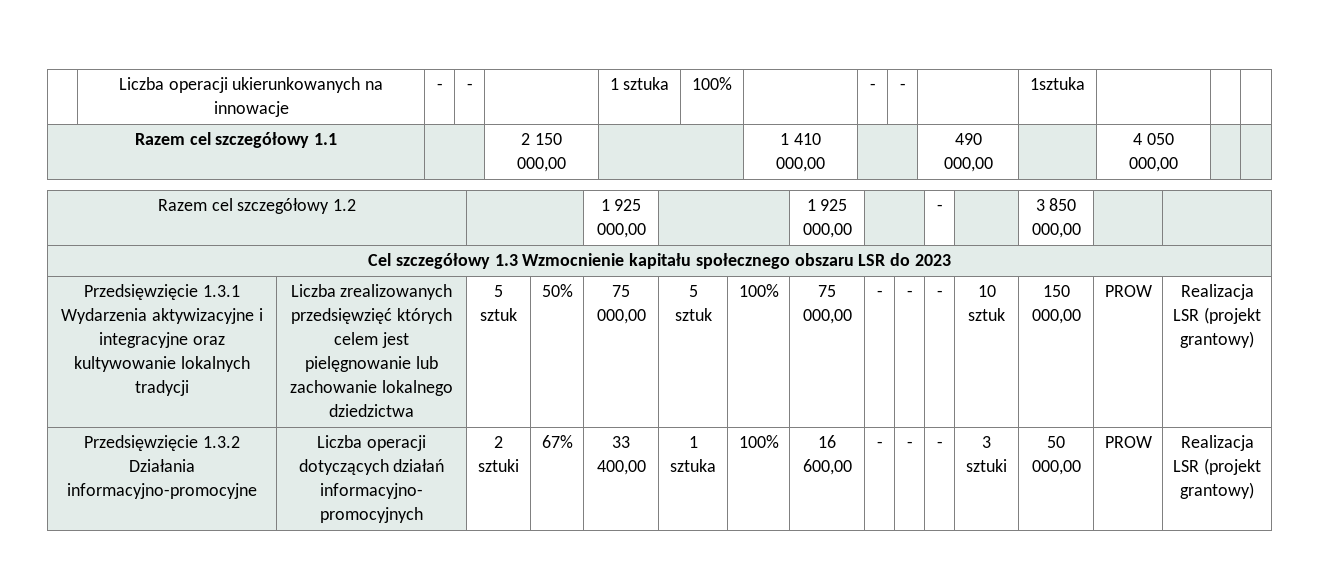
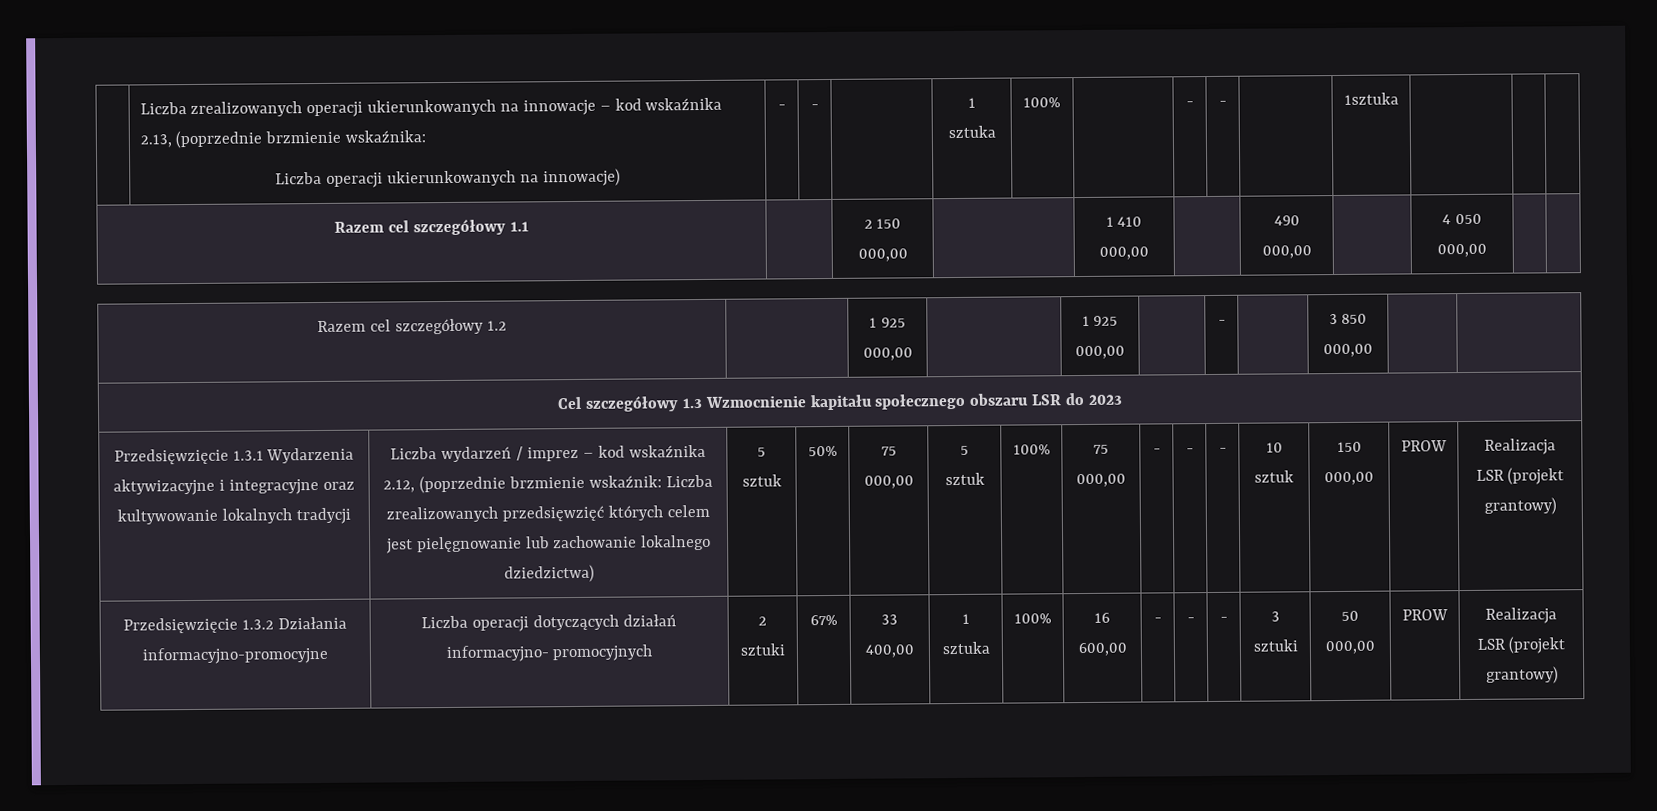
[118,77,384,93] [213,101,289,117] | Liczba operacji ukierunkowanych na innowacje -> [139,97,723,118] [139,130,427,149] [275,168,621,188] | Liczba zrealizowanych operacji ukierunkowanych na innowacje – kod wskaźnika 2.13, (poprzednie brzmienie wskaźnika: // Liczba operacji ukierunkowanych na innowacje)
(336, 290) none -> [441,444,706,463] [383,474,713,494] wydarzeń / imprez – kod wskaźnika 2.12, (poprzednie brzmienie wskaźnik: Liczba
[329,404,414,417] dziedzictwa -> [503,564,595,583] dziedzictwa)

